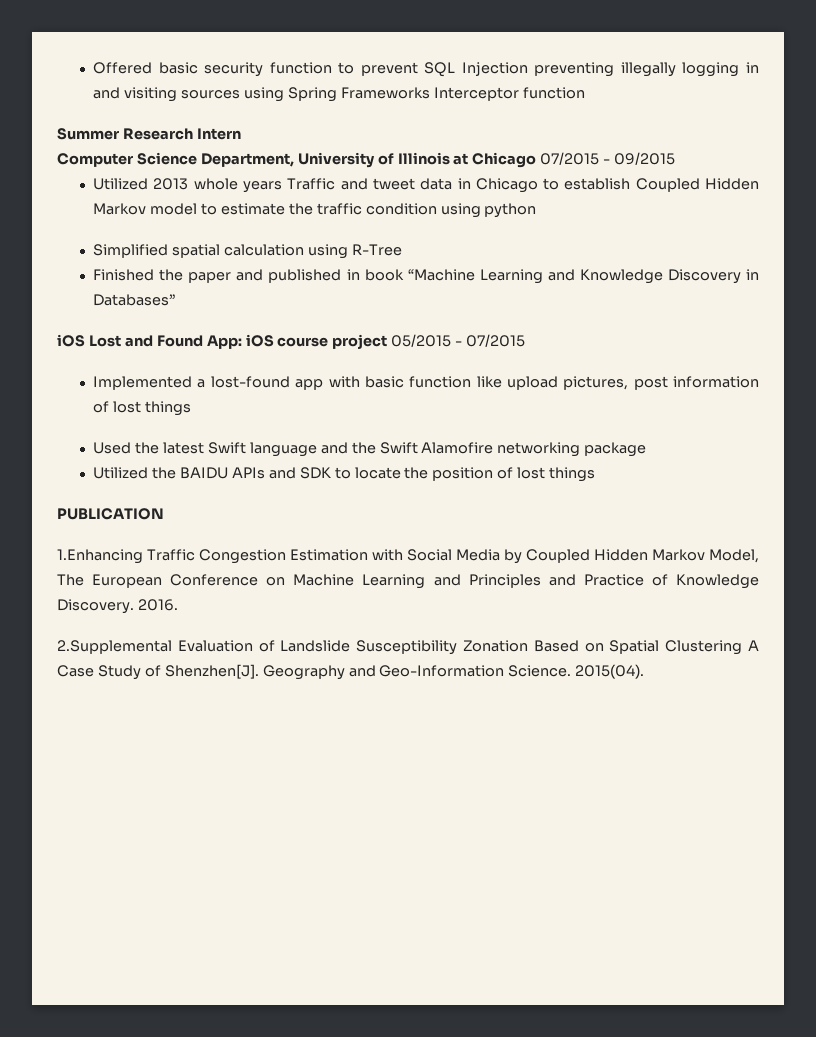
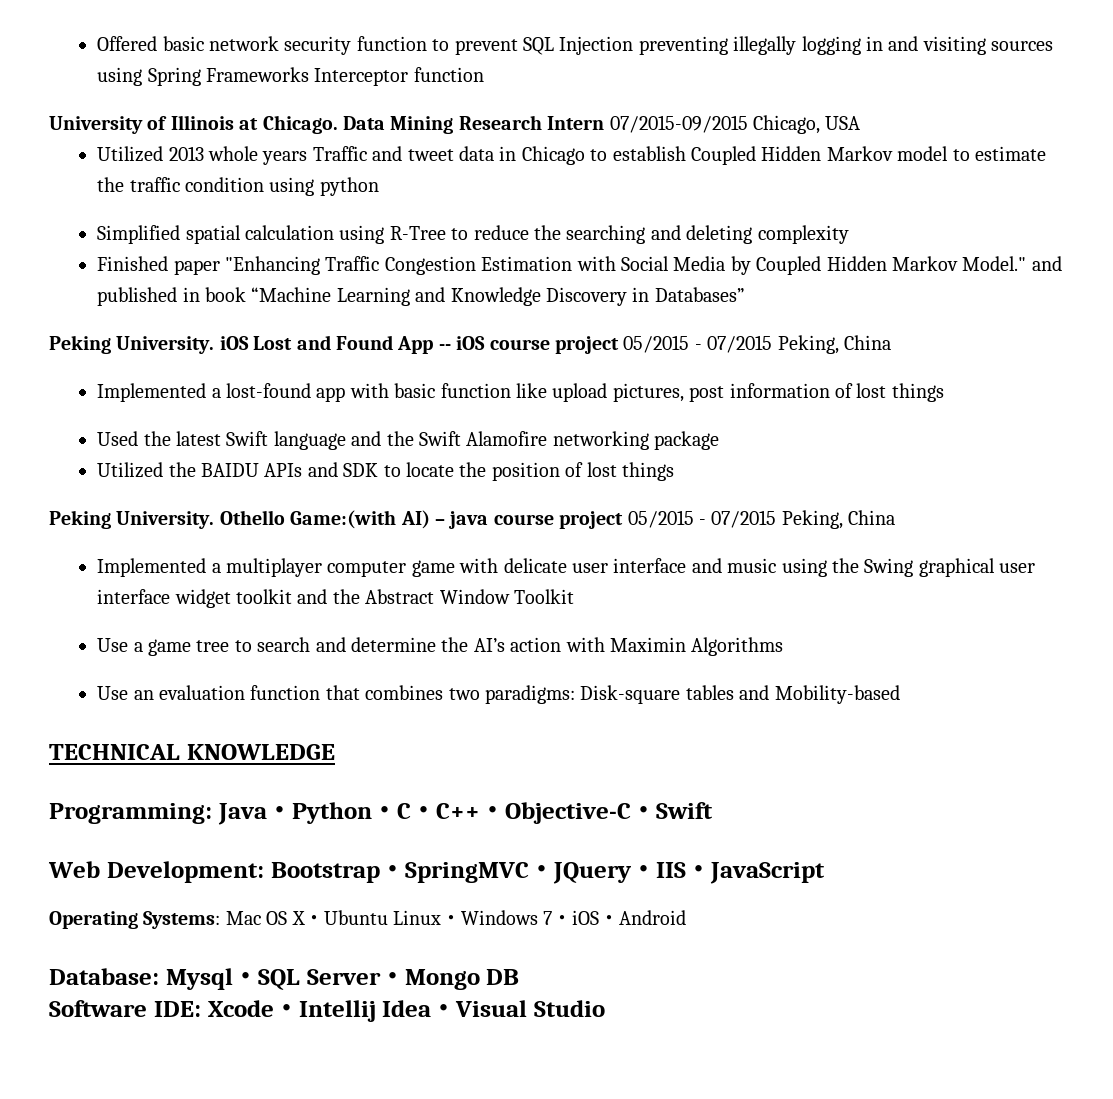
(198, 68) none -> [208,36,279,51] network
[57,128,241,140] [57,152,676,168] Summer Research Intern // Computer Science Department, University of Illinois at Chicago 07/2015 - 09/2015 -> [49,115,861,134] University of Illinois at Chicago. Data Mining Research Intern 07/2015-09/2015 Chicago, USA
[93,269,232,283] // Finished the paper -> [451,225,849,244] [97,256,1027,275] to reduce the searching and deleting complexity // Finished paper "Enhancing Traffic Congestion Estimation with Social Media by Coupled Hidden Markov Model."
(176, 300) none -> [49,335,215,354] Peking University.
[206,335,242,349] App: -> [397,336,451,354] App --
(526, 340) none -> [777,335,891,354] Peking, China
[57,508,164,520] [57,549,759,564] [57,574,759,589] [57,599,178,614] [57,640,759,655] [57,664,645,680] PUBLICATION // 1.Enhancing Traffic Congestion Estimation with Social Media by Coupled Hidden Markov Model, The European Conference on Machine Learning and Principles and Practice of Knowledge Discovery. 2016. // 2.Supplemental Evaluation of Landslide Susceptibility Zonation Based on Spatial Clustering A Case Study of Shenzhen[J]. Geography and Geo-Information Science. 2015(04). -> [49,510,896,529] [97,558,1036,577] [97,589,574,608] [97,637,784,656] [97,685,900,704] [49,744,335,760] [49,802,713,825] [48,861,825,884] [49,910,687,929] [49,968,520,990] [49,1000,605,1022] Peking University. Othello Game:(with AI) – java course project 05/2015 - 07/2015 Peking, China // Implemented a multiplayer computer game with delicate user interface and music using the Swing graphical user interface widget toolkit and the Abstract Window Toolkit // Use a game tree to search and determine the AI’s action with Maximin Algorithms // Use an evaluation function that combines two paradigms: Disk-square tables and Mobility-based // TECHNICAL KNOWLEDGE // Programming: Java・Python・C・C++・Objective-C・Swift // Web Development: Bootstrap・SpringMVC・JQuery・IIS・JavaScript // Operating Systems: Mac OS X・Ubuntu Linux・Windows 7・iOS・Android // Database: Mysql・SQL Server・Mongo DB // Software IDE: Xcode・Intellij Idea・Visual Studio

